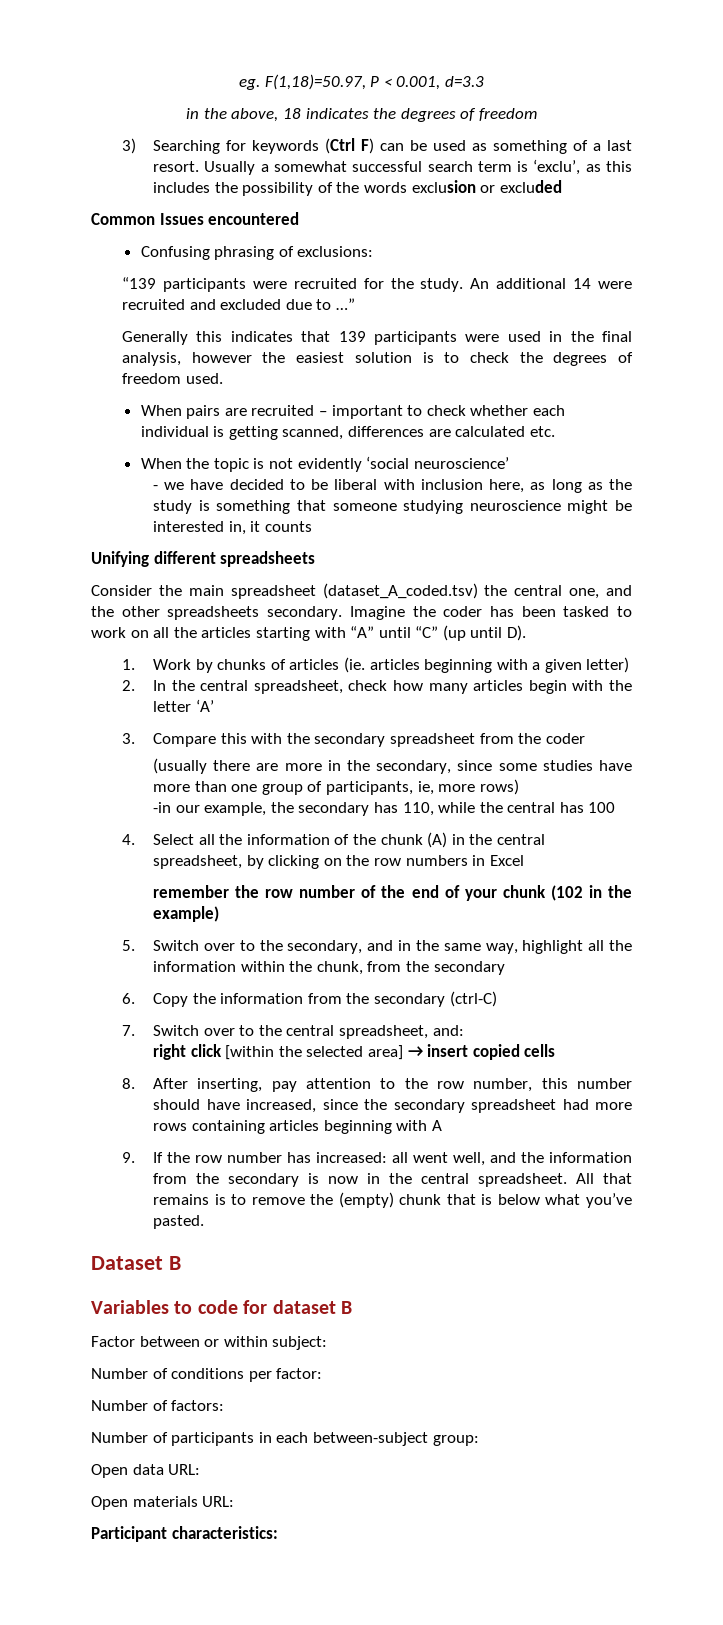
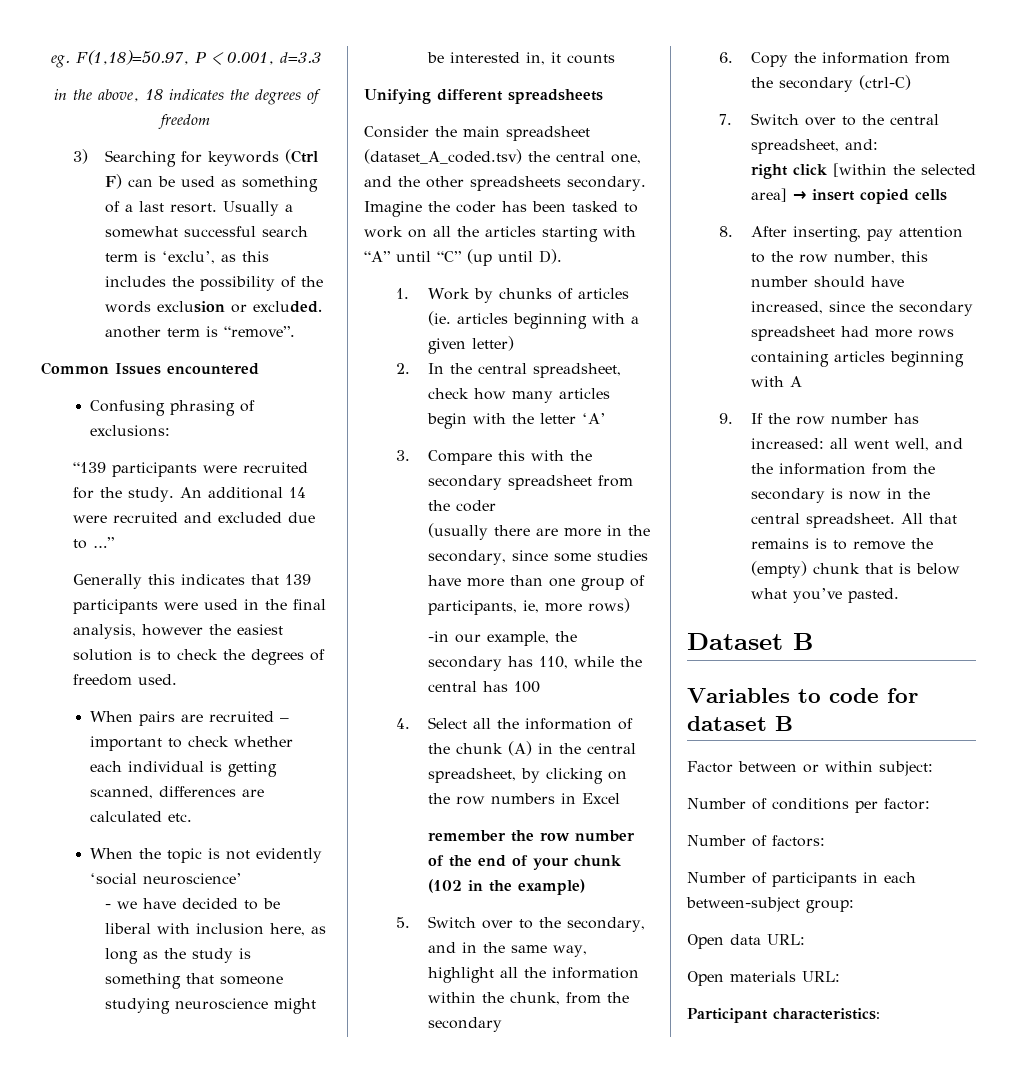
[499,180,562,193] excluded -> [252,301,322,313] [104,326,295,338] excluded. another term is “remove”.

